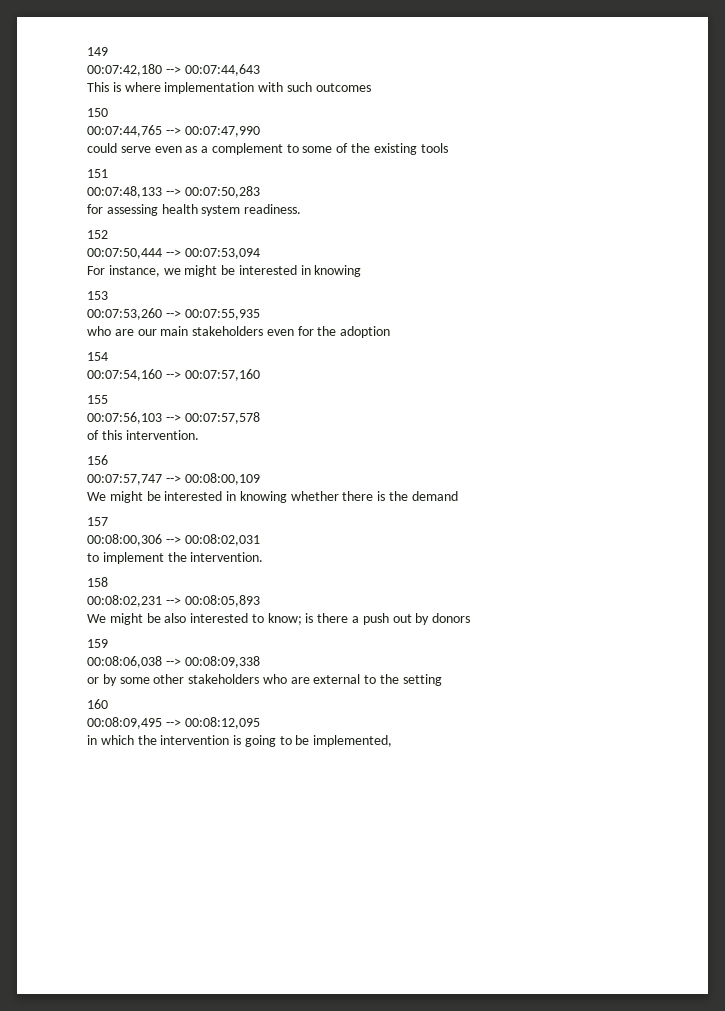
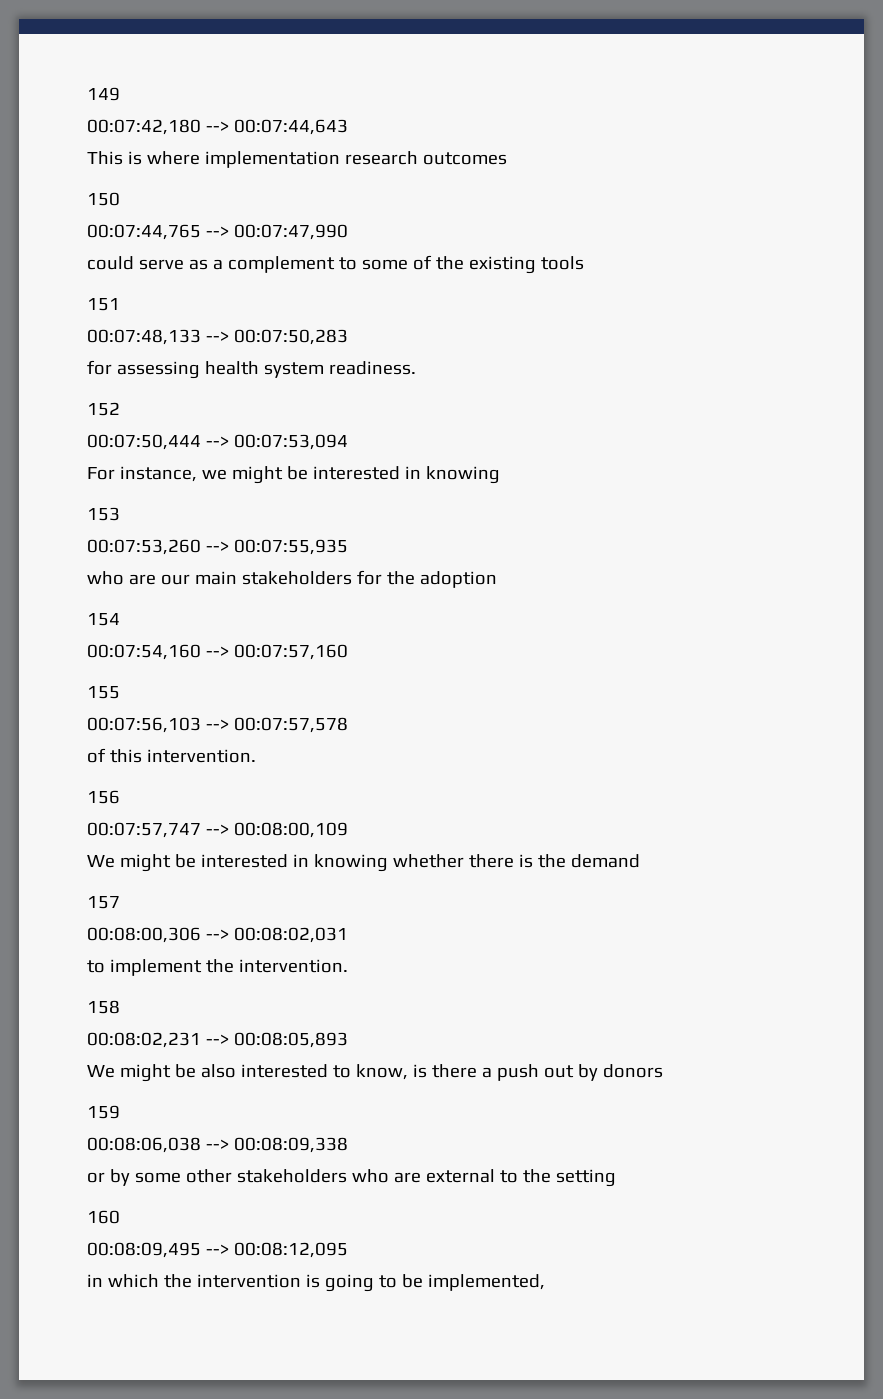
[258,82,312,92] with such -> [344,151,418,165] research
[154,146,182,153] even -> (184, 264) none
[266,329,294,336] even -> (352, 578) none
[267,613,302,625] know; -> [355,1064,408,1080] know,

